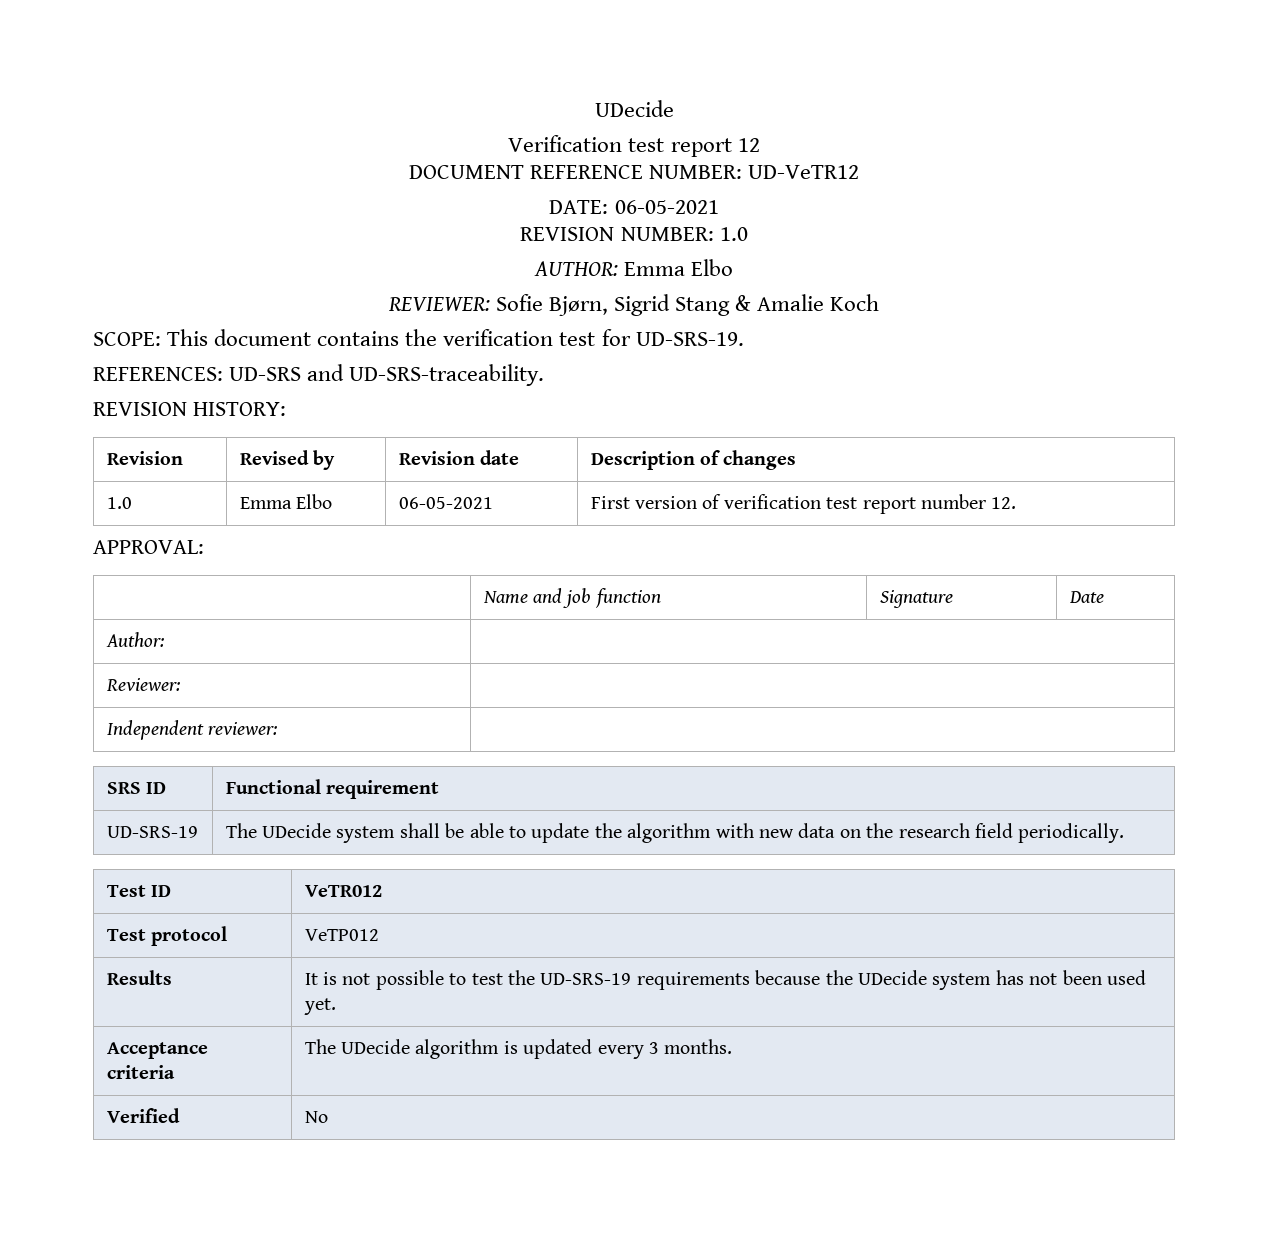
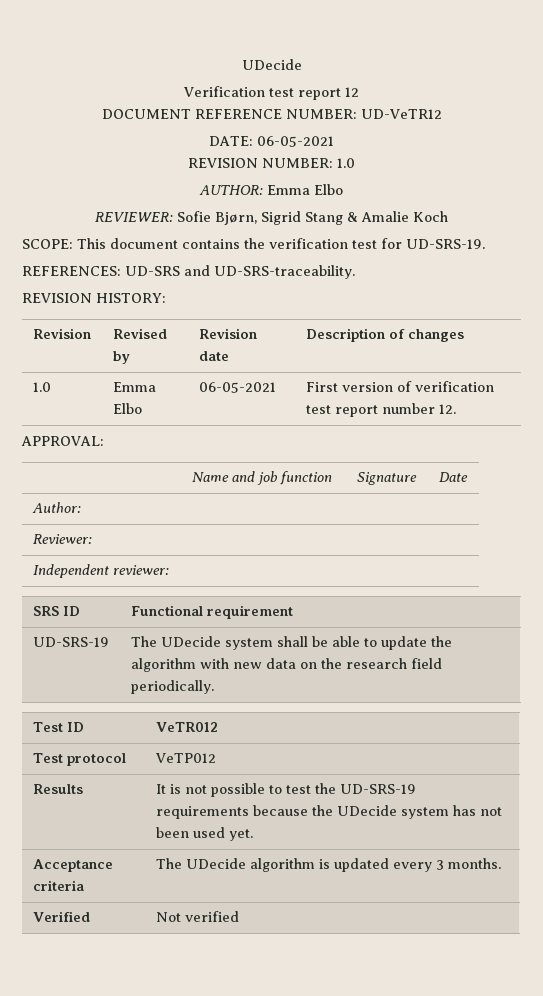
[304,1111,328,1123] No -> [155,911,239,922] Not verified

